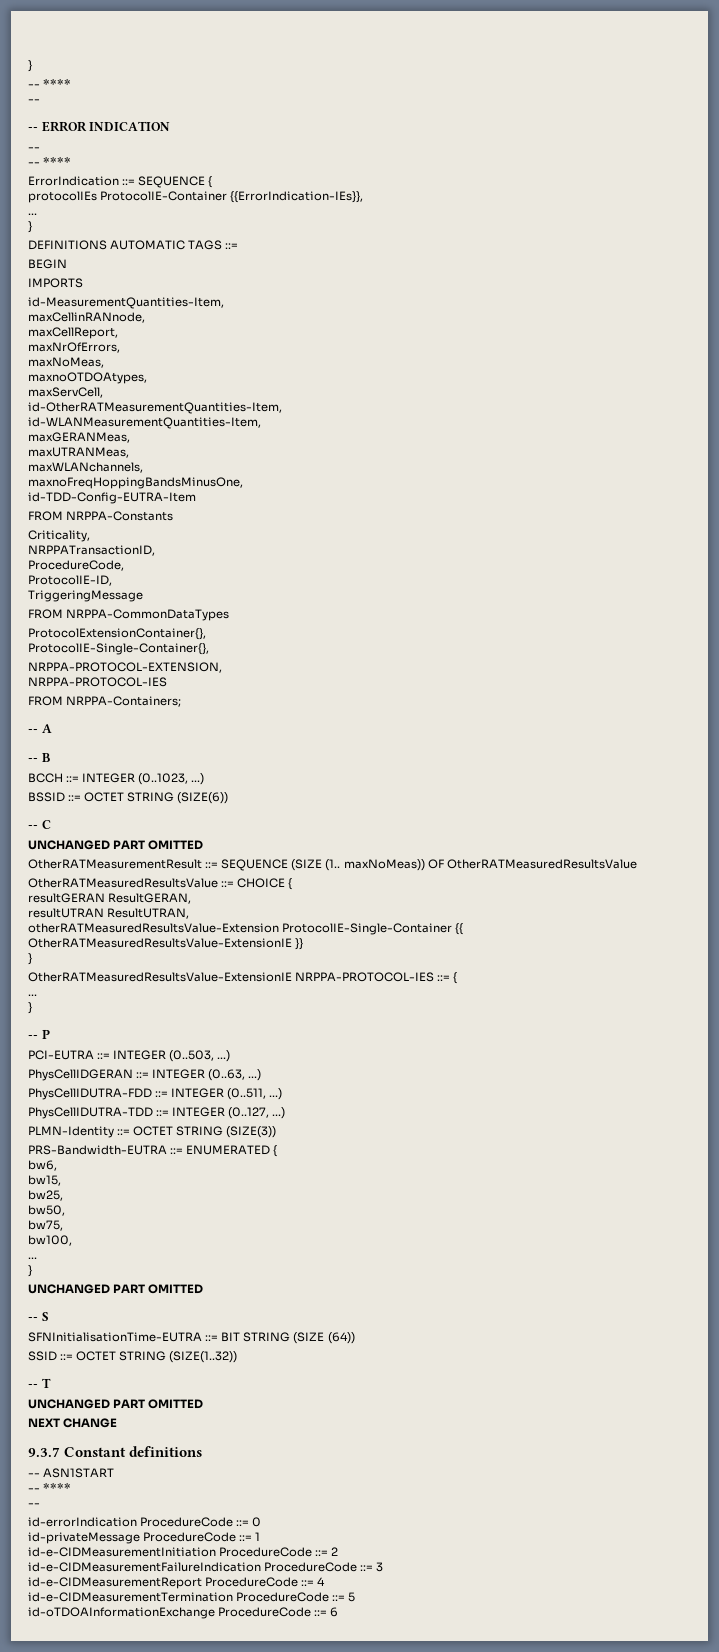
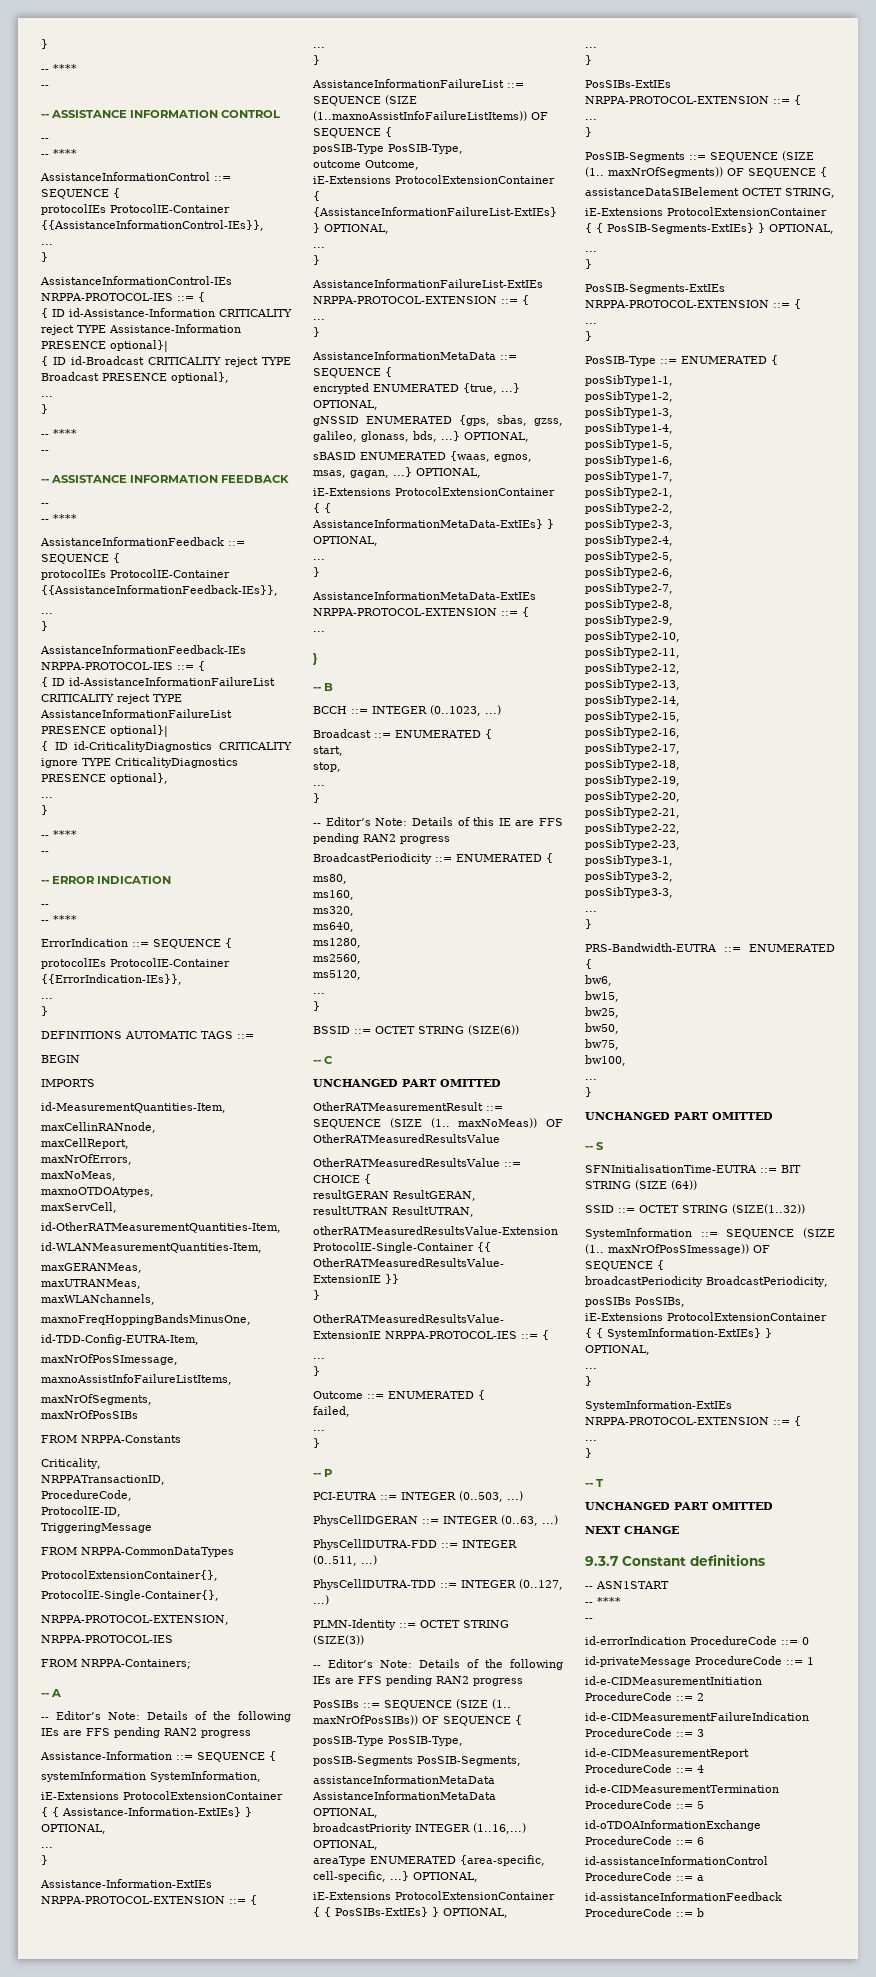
[28,60,32,72] [28,79,72,88] [28,99,40,103] } // -- **** // -- -> [41,39,48,49] [41,64,77,72] [41,85,49,88] [41,110,281,118] [41,138,49,141] [41,149,77,157] [40,172,231,181] [41,188,120,199] [41,204,230,215] [41,220,264,231] [41,244,53,245] [41,252,48,262] [40,276,232,285] [41,292,205,302] [41,308,292,318] [41,324,241,335] [41,340,168,352] [41,356,291,367] [41,372,229,383] [41,396,53,397] [41,404,48,414] [41,429,77,437] [41,450,49,453] [41,475,290,483] [41,503,49,506] [41,514,77,522] [40,537,245,546] [41,553,120,564] [41,569,230,580] [41,585,278,596] [41,613,53,614] [41,621,48,631] [40,645,246,654] [41,661,205,671] [41,677,275,687] [41,694,182,704] [40,709,232,718] [41,725,168,737] [41,741,292,752] [41,757,238,768] [41,773,168,784] [41,797,53,798] [41,805,48,815] [41,830,77,838] [41,851,49,854] } // -- **** // -- // -- ASSISTANCE INFORMATION CONTROL // -- // -- **** // AssistanceInformationControl ::= SEQUENCE { // protocolIEs ProtocolIE-Container {{AssistanceInformationControl-IEs}}, // ... // } // AssistanceInformationControl-IEs NRPPA-PROTOCOL-IES ::= { // { ID id-Assistance-Information CRITICALITY reject TYPE Assistance-Information PRESENCE optional}| // { ID id-Broadcast CRITICALITY reject TYPE Broadcast PRESENCE optional}, // ... // } // -- **** // -- // -- ASSISTANCE INFORMATION FEEDBACK // -- // -- **** // AssistanceInformationFeedback ::= SEQUENCE { // protocolIEs ProtocolIE-Container {{AssistanceInformationFeedback-IEs}}, // ... // } // AssistanceInformationFeedback-IEs NRPPA-PROTOCOL-IES ::= { // { ID id-AssistanceInformationFailureList CRITICALITY reject TYPE AssistanceInformationFailureList PRESENCE optional}| // { ID id-CriticalityDiagnostics CRITICALITY ignore TYPE CriticalityDiagnostics PRESENCE optional}, // ... // } // -- **** // --
[28,492,196,504] id-TDD-Config-EUTRA-Item -> [41,1334,199,1345] [41,1354,178,1365] [41,1374,232,1385] [41,1394,152,1405] [41,1410,138,1419] id-TDD-Config-EUTRA-Item, // maxNrOfPosSImessage, // maxnoAssistInfoFailureListItems, // maxNrOfSegments, // maxNrOfPosSIBs
(52, 728) none -> [41,1711,291,1722] [41,1727,251,1738] [40,1751,276,1762] [41,1771,261,1782] [41,1791,283,1800] [41,1807,252,1817] [41,1824,106,1834] [41,1847,53,1848] [41,1855,48,1865] [40,1879,212,1888] [41,1895,257,1905] [313,47,325,48] [313,55,320,65] [312,79,524,88] [313,95,417,106] [313,111,548,121] [313,127,392,138] [313,144,463,154] [313,160,419,170] [313,175,555,184] [313,191,320,201] [313,207,557,217] [313,223,389,234] [313,247,325,248] [313,255,320,265] [312,279,543,288] [313,295,529,305] [313,319,325,320] [313,327,320,337] [312,351,517,360] [313,367,392,378] [313,383,520,394] [313,400,378,410] [313,415,563,426] [313,431,529,442] [313,451,532,462] [313,467,481,478] [313,487,555,496] [313,503,331,513] [312,519,554,529] [313,536,378,546] [313,559,325,560] [313,567,320,577] [312,591,536,600] [313,607,529,617] [313,631,325,632] [313,653,318,665] // -- Editor’s Note: Details of the following IEs are FFS pending RAN2 progress // Assistance-Information ::= SEQUENCE { // systemInformation SystemInformation, // iE-Extensions ProtocolExtensionContainer { { Assistance-Information-ExtIEs} } OPTIONAL, // ... // } // Assistance-Information-ExtIEs NRPPA-PROTOCOL-EXTENSION ::= { // ... // } // AssistanceInformationFailureList ::= SEQUENCE (SIZE (1..maxnoAssistInfoFailureListItems)) OF SEQUENCE { // posSIB-Type PosSIB-Type, // outcome Outcome, // iE-Extensions ProtocolExtensionContainer { {AssistanceInformationFailureList-ExtIEs} } OPTIONAL, // ... // } // AssistanceInformationFailureList-ExtIEs NRPPA-PROTOCOL-EXTENSION ::= { // ... // } // AssistanceInformationMetaData ::= SEQUENCE { // encrypted ENUMERATED {true, ...} OPTIONAL, // gNSSID ENUMERATED {gps, sbas, gzss, galileo, glonass, bds, ...} OPTIONAL, // sBASID ENUMERATED {waas, egnos, msas, gagan, ...} OPTIONAL, // iE-Extensions ProtocolExtensionContainer { { AssistanceInformationMetaData-ExtIEs} } OPTIONAL, // ... // } // AssistanceInformationMetaData-ExtIEs NRPPA-PROTOCOL-EXTENSION ::= { // ... // }
(205, 779) none -> [313,729,492,739] [313,746,343,756] [313,762,341,772] [313,785,325,786] [313,793,320,803] [313,817,563,826] [313,833,450,844] [313,853,553,864] [313,874,347,884] [313,890,354,900] [313,906,354,916] [313,922,354,932] [313,938,361,948] [313,954,361,964] [313,970,361,980] [313,993,325,994] [313,1001,320,1011] // Broadcast ::= ENUMERATED { // start, // stop, // ... // } // -- Editor’s Note: Details of this IE are FFS pending RAN2 progress // BroadcastPeriodicity ::= ENUMERATED { // ms80, // ms160, // ms320, // ms640, // ms1280, // ms2560, // ms5120, // ... // }
(32, 1008) none -> [313,1390,485,1400] [313,1406,350,1417] [313,1430,325,1431] [313,1438,320,1448] // Outcome ::= ENUMERATED { // failed, // ... // }
(277, 1132) none -> [313,1659,563,1670] [313,1675,523,1686] [313,1699,511,1710] [313,1715,522,1726] [313,1736,463,1746] [313,1756,521,1766] [313,1775,495,1784] [312,1791,496,1800] [313,1808,378,1818] [313,1823,526,1834] [313,1840,378,1850] [313,1855,545,1866] [313,1871,478,1882] [313,1891,555,1900] [313,1907,508,1918] [585,47,597,48] [585,55,592,65] [585,80,671,88] [585,95,801,105] [585,119,597,120] [585,127,592,137] [585,151,814,162] [585,167,827,178] [585,187,835,198] [585,207,827,216] [585,223,834,234] [585,251,597,252] [585,259,592,269] [585,284,725,294] [585,299,801,309] [585,323,597,324] [585,331,592,341] [585,355,778,366] [585,375,673,386] [585,391,673,402] [585,407,673,418] [585,423,673,434] [585,439,673,450] [585,455,673,466] [585,471,673,482] [585,487,673,498] [585,503,673,514] [585,519,673,530] [585,535,673,546] [585,551,673,562] [585,567,673,578] [585,583,673,594] [585,599,673,610] [585,615,673,626] [585,631,680,642] [585,647,680,658] [585,663,680,674] [585,679,680,690] [585,695,680,706] [585,711,680,722] [585,727,680,738] [585,743,680,754] [585,759,680,770] [585,775,680,786] [585,791,680,802] [585,807,680,818] [585,823,680,834] [585,839,680,850] [585,855,673,866] [585,871,673,882] [585,887,673,898] [585,911,597,912] [585,919,592,929] // -- Editor’s Note: Details of the following IEs are FFS pending RAN2 progress // PosSIBs ::= SEQUENCE (SIZE (1.. maxNrOfPosSIBs)) OF SEQUENCE { // posSIB-Type PosSIB-Type, // posSIB-Segments PosSIB-Segments, // assistanceInformationMetaData AssistanceInformationMetaData OPTIONAL, // broadcastPriority INTEGER (1..16,...) OPTIONAL, // areaType ENUMERATED {area-specific, cell-specific, ...} OPTIONAL, // iE-Extensions ProtocolExtensionContainer { { PosSIBs-ExtIEs} } OPTIONAL, // ... // } // PosSIBs-ExtIEs NRPPA-PROTOCOL-EXTENSION ::= { // ... // } // PosSIB-Segments ::= SEQUENCE (SIZE (1.. maxNrOfSegments)) OF SEQUENCE { // assistanceDataSIBelement OCTET STRING, // iE-Extensions ProtocolExtensionContainer { { PosSIB-Segments-ExtIEs} } OPTIONAL, // ... // } // PosSIB-Segments-ExtIEs NRPPA-PROTOCOL-EXTENSION ::= { // ... // } // PosSIB-Type ::= ENUMERATED { // posSibType1-1, // posSibType1-2, // posSibType1-3, // posSibType1-4, // posSibType1-5, // posSibType1-6, // posSibType1-7, // posSibType2-1, // posSibType2-2, // posSibType2-3, // posSibType2-4, // posSibType2-5, // posSibType2-6, // posSibType2-7, // posSibType2-8, // posSibType2-9, // posSibType2-10, // posSibType2-11, // posSibType2-12, // posSibType2-13, // posSibType2-14, // posSibType2-15, // posSibType2-16, // posSibType2-17, // posSibType2-18, // posSibType2-19, // posSibType2-20, // posSibType2-21, // posSibType2-22, // posSibType2-23, // posSibType3-1, // posSibType3-2, // posSibType3-3, // ... // }
(238, 1357) none -> [585,1228,835,1239] [585,1244,770,1255] [585,1260,664,1271] [585,1276,828,1287] [585,1297,685,1307] [585,1312,827,1321] [585,1328,772,1339] [585,1345,650,1355] [585,1368,597,1369] [585,1376,592,1386] [585,1400,732,1411] [585,1416,801,1426] [585,1440,597,1441] [585,1448,592,1458] // SystemInformation ::= SEQUENCE (SIZE (1.. maxNrOfPosSImessage)) OF SEQUENCE { // broadcastPeriodicity BroadcastPeriodicity, // posSIBs PosSIBs, // iE-Extensions ProtocolExtensionContainer { { SystemInformation-ExtIEs} } OPTIONAL, // ... // } // SystemInformation-ExtIEs NRPPA-PROTOCOL-EXTENSION ::= { // ... // }
(339, 1612) none -> [585,1856,768,1865] [585,1872,704,1881] [585,1892,782,1901] [585,1908,704,1917] // id-assistanceInformationControl ProcedureCode ::= a // id-assistanceInformationFeedback ProcedureCode ::= b

